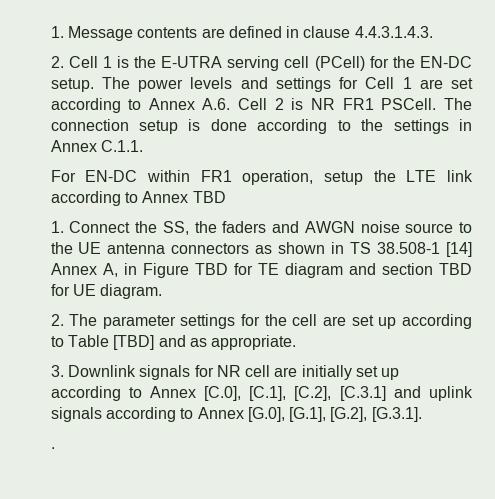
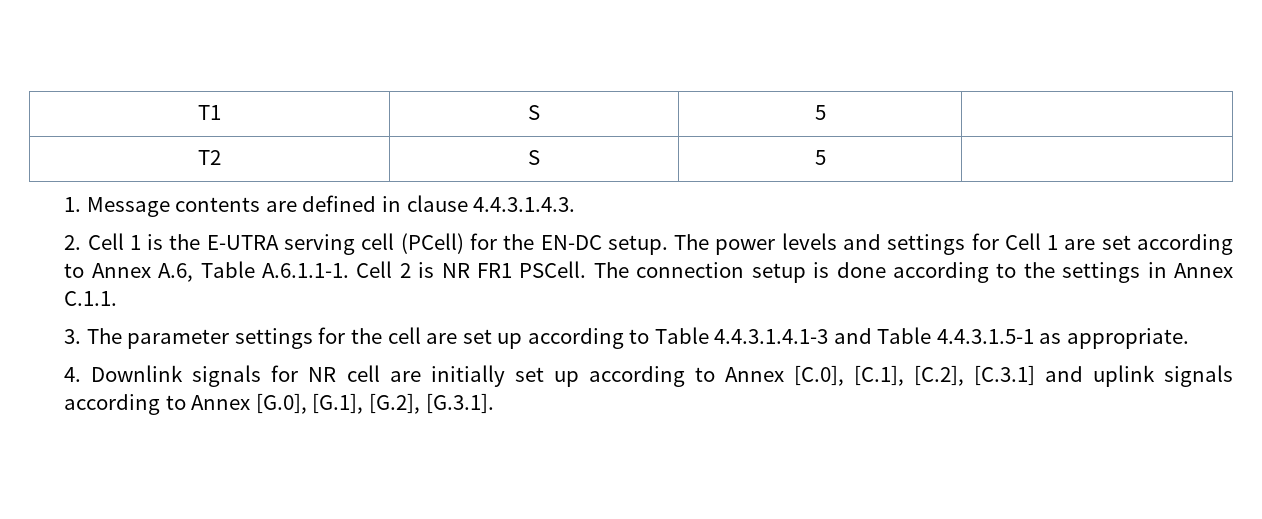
(50, 32) none -> [198,105,221,120] [528,105,540,120] [814,105,826,120] [198,150,221,165] [528,150,540,165] [814,150,826,165] T1 | S | 5 | // T2 | S | 5 | //
[202,98,231,110] A.6. -> [158,261,349,282] A.6, Table A.6.1.1-1.
[50,170,474,185] [50,191,226,206] [50,221,473,235] [50,242,472,257] [50,263,473,278] [50,284,163,299] [50,314,64,326] For EN-DC within FR1 operation, setup the LTE link according to Annex TBD // 1. Connect the SS, the faders and AWGN noise source to the UE antenna connectors as shown in TS 38.508-1 [14] Annex A, in Figure TBD for TE diagram and section TBD for UE diagram. // 2. -> [64,329,82,344] 3.
[113,335,186,350] [TBD] and -> [714,327,1034,344] 4.4.3.1.4.1-3 and Table 4.4.3.1.5-1
[50,365,64,377] 3. -> [64,367,82,382] 4.
[50,447,55,449] // . -> (494, 403) none

